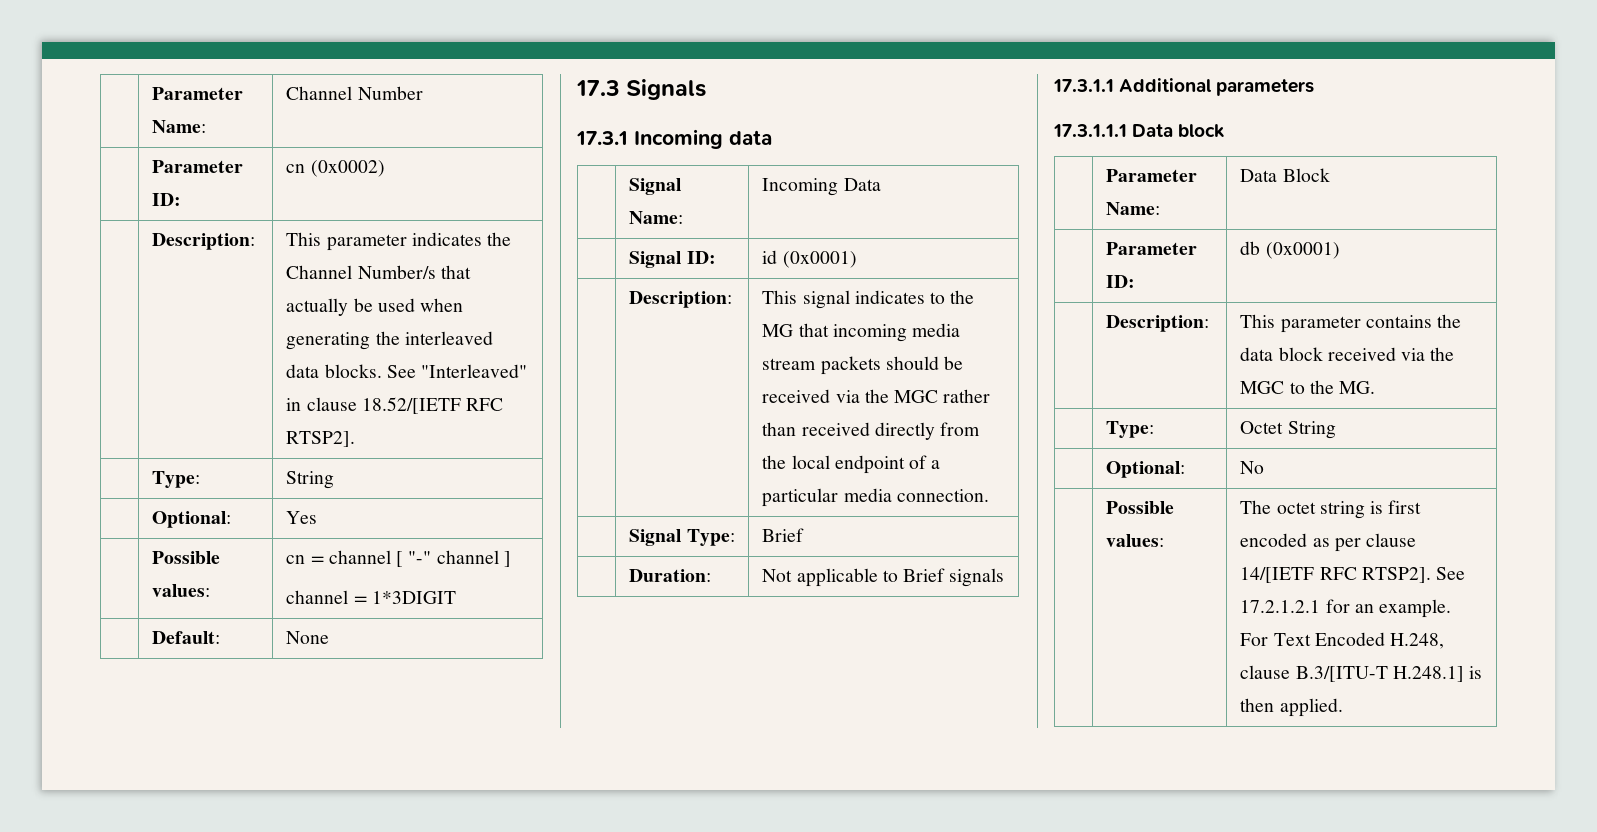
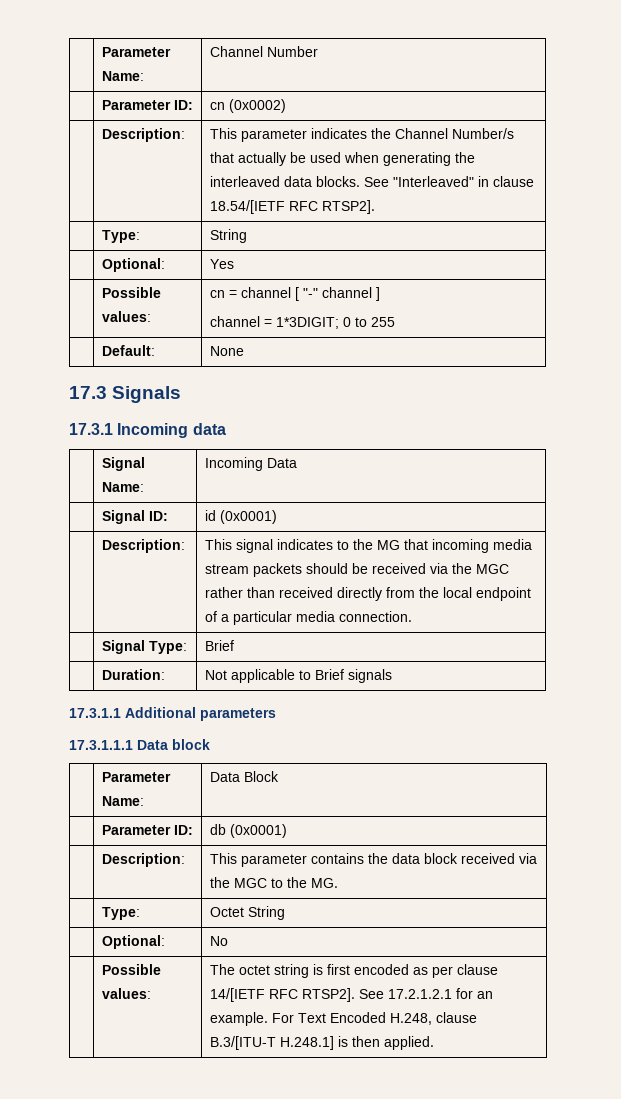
[361,397,461,414] 18.52/[IETF -> [209,200,285,214] 18.54/[IETF
[371,591,456,604] 1*3DIGIT -> [275,317,395,329] 1*3DIGIT; 0 to 255

